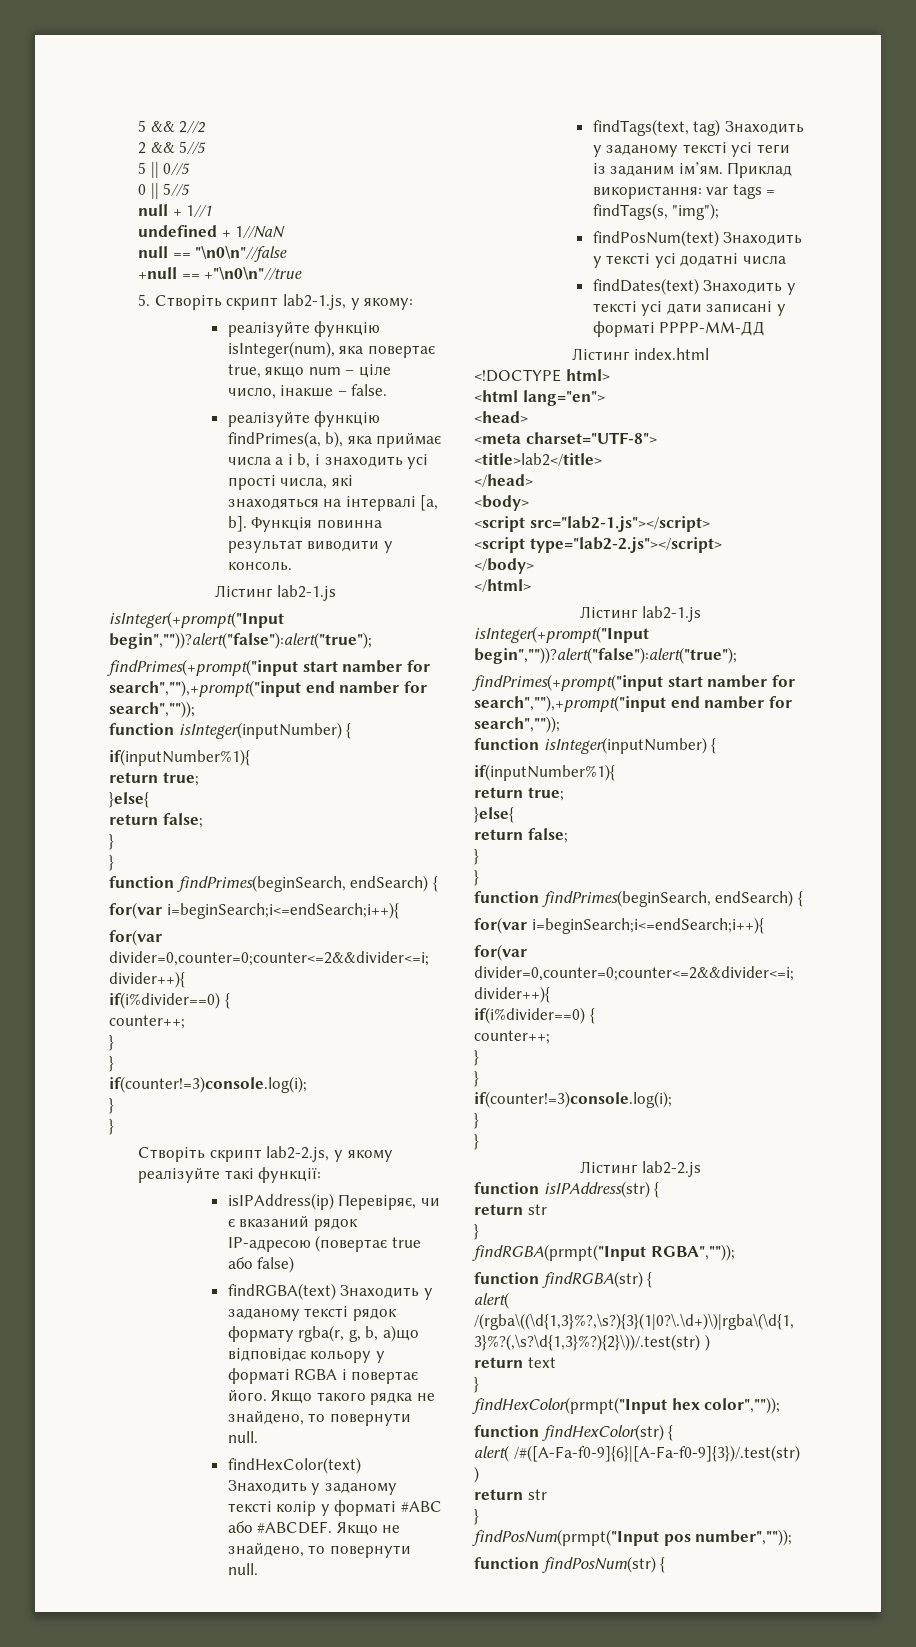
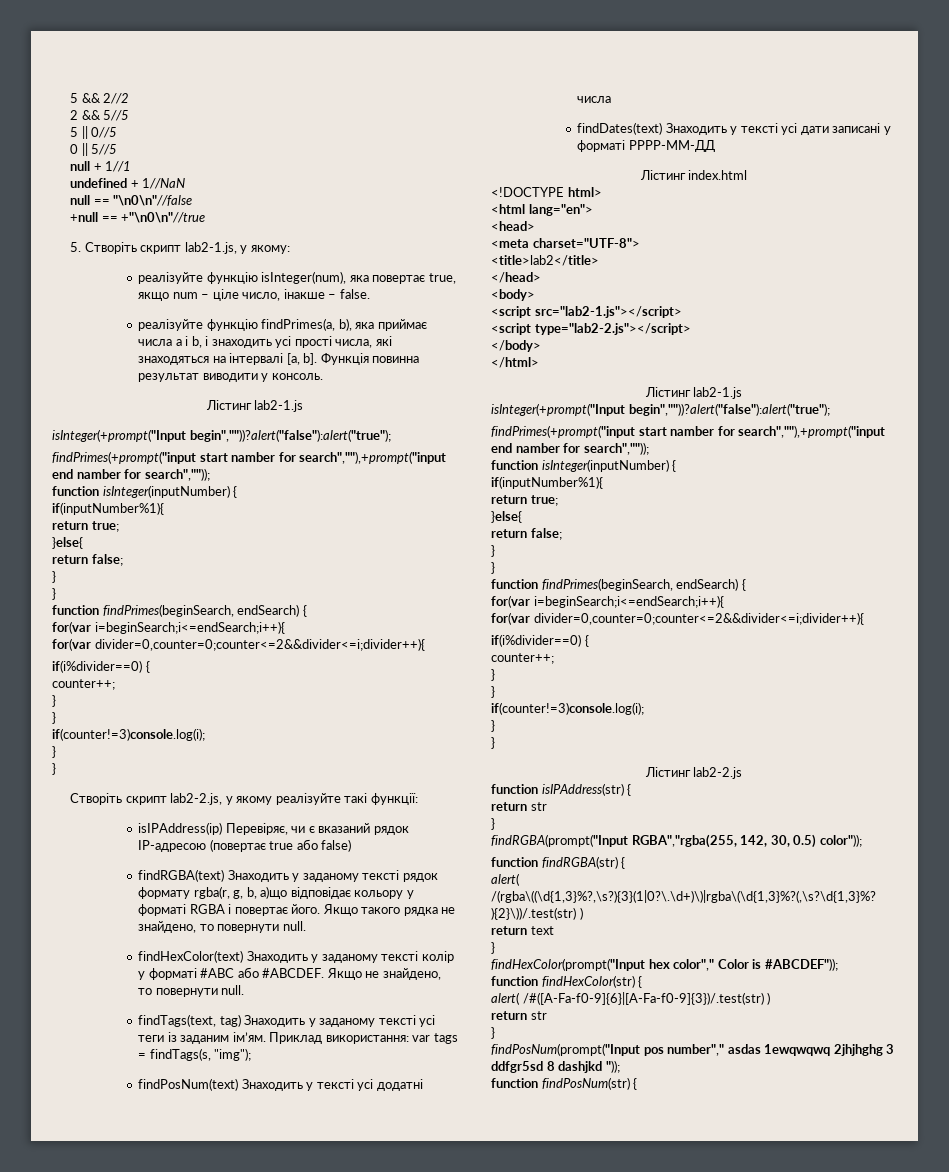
[472,1244,735,1261] findRGBA(prmpt("Input RGBA","")); -> [491,834,862,848] findRGBA(prompt("Input RGBA","rgba(255, 142, 30, 0.5) color"));
[472,1397,781,1414] findHexColor(prmpt("Input hex color","")); -> [491,958,838,971] findHexColor(prompt("Input hex color"," Color is #ABCDEF"));
[472,1529,793,1546] findPosNum(prmpt("Input pos number","")); -> [491,1043,895,1056] [491,1060,620,1073] findPosNum(prompt("Input pos number"," asdas 1ewqwqwq 2jhjhghg 3 ddfgr5sd 8 dashjkd "));

